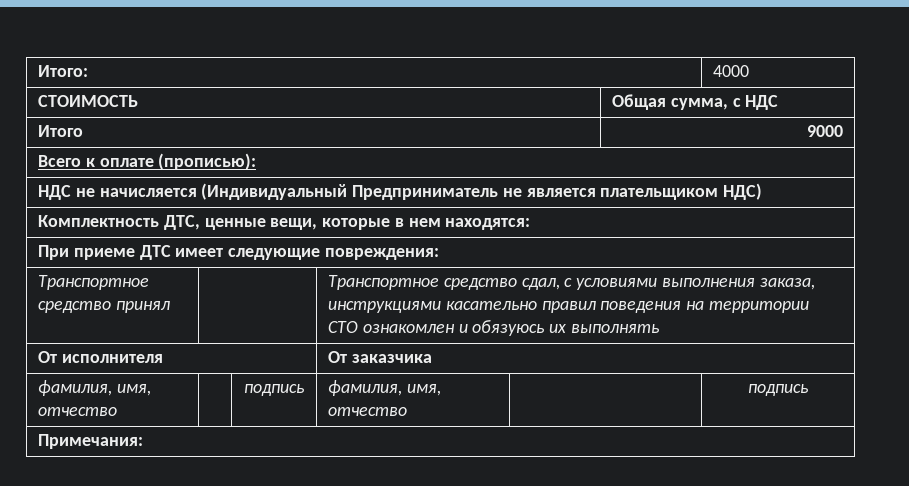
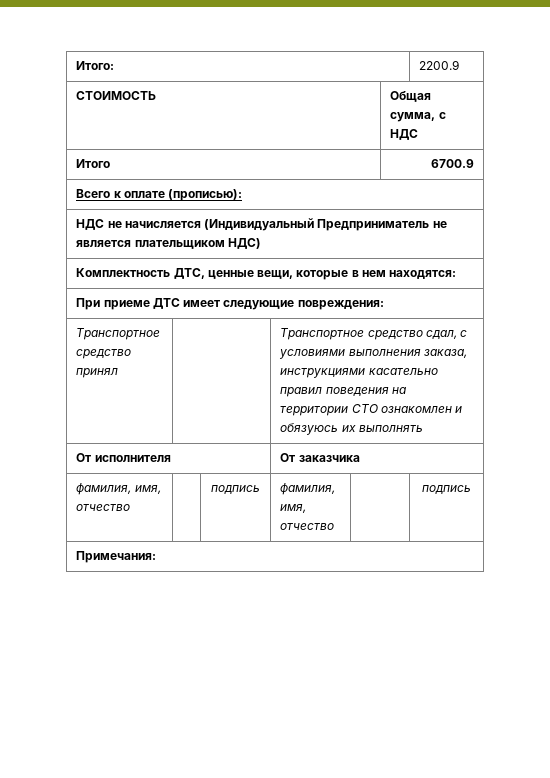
[713,65,750,77] 4000 -> [419,60,460,70] 2200.9
[806,125,843,137] 9000 -> [430,159,474,168] 6700.9

